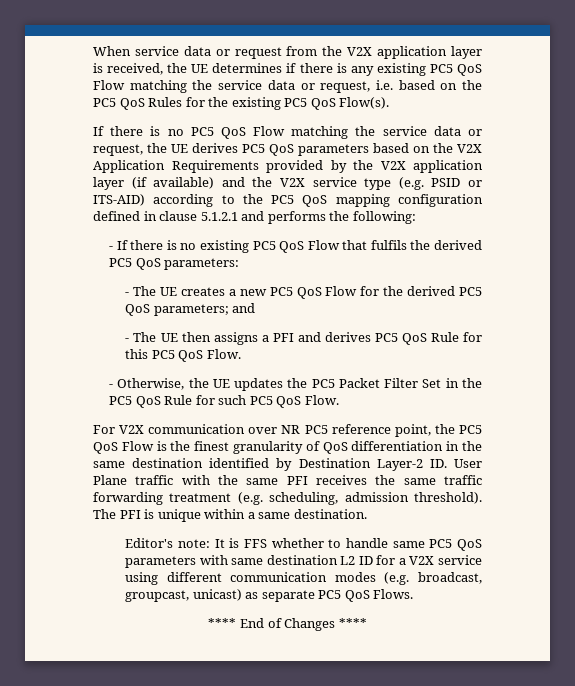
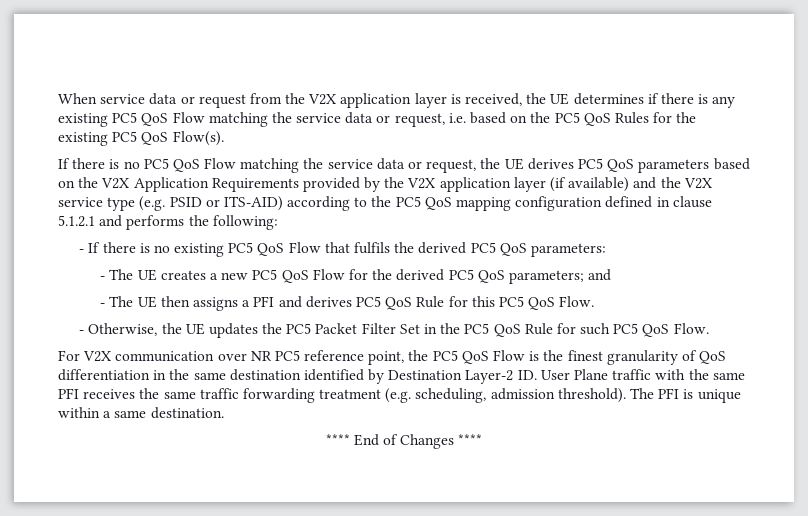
[125,538,483,551] [125,555,482,568] [125,572,482,585] [125,589,414,602] // Editor's note: It is FFS whether to handle same PC5 QoS parameters with same destination L2 ID for a V2X service using different communication modes (e.g. broadcast, groupcast, unicast) as separate PC5 QoS Flows. -> (224, 413) none

